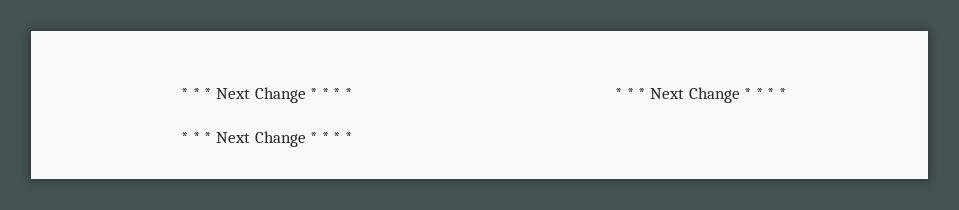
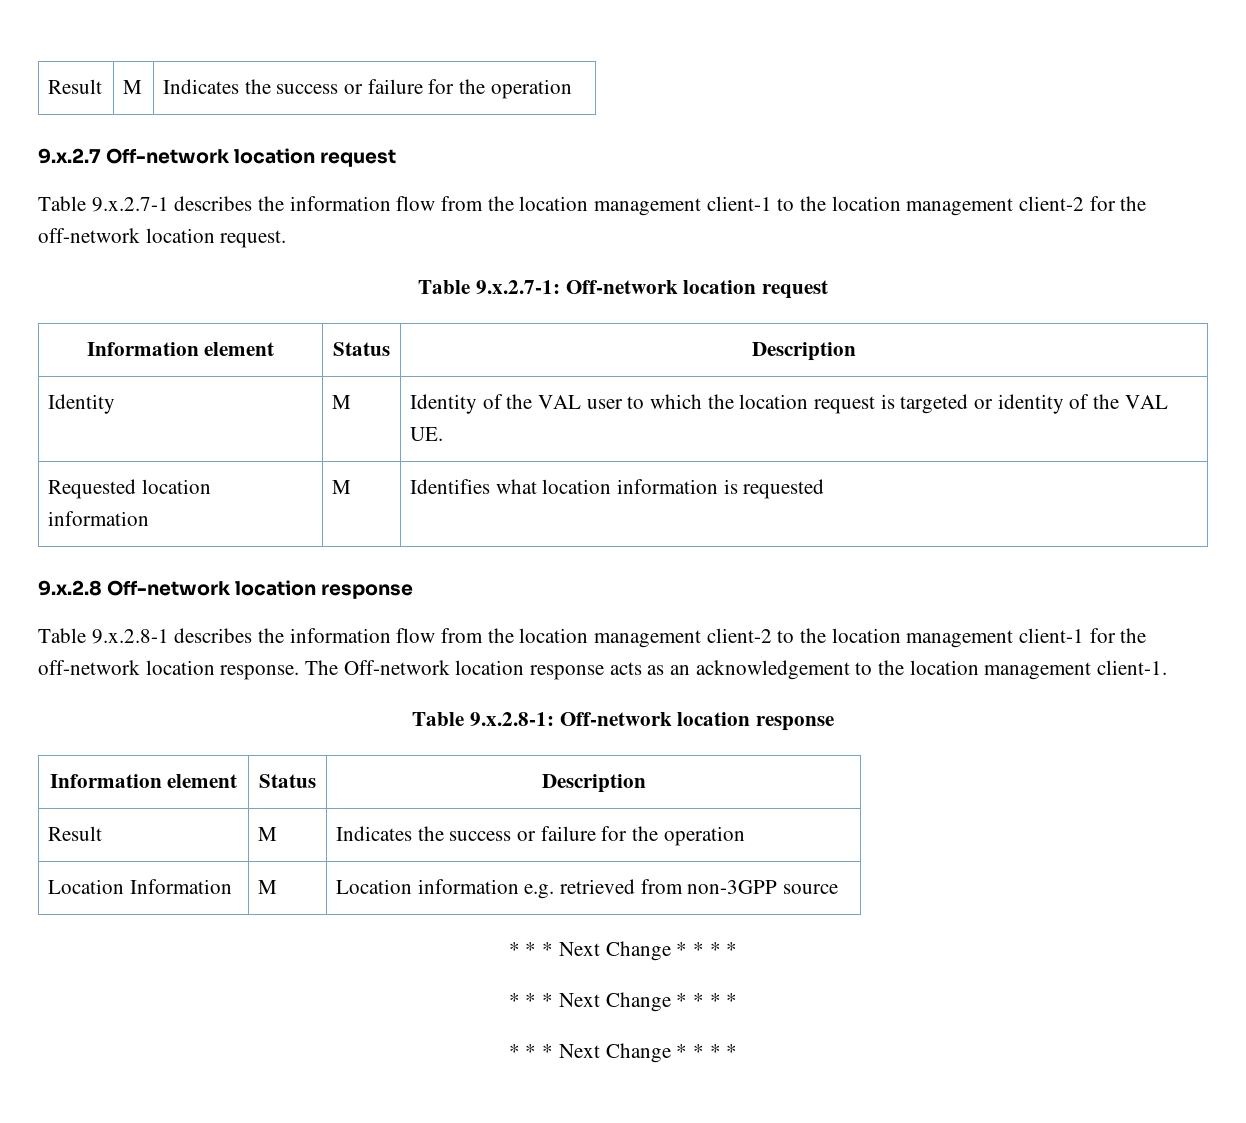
(181, 93) none -> [48,79,103,94] [123,80,143,94] [163,79,572,99] [38,148,397,167] [38,196,1147,216] [38,228,287,248] [418,280,828,299] [86,342,275,356] [333,342,390,356] [752,342,856,361] [48,394,116,414] [332,395,352,409] [410,394,1168,414] [410,427,444,441] [48,479,211,499] [48,511,150,526] [332,480,352,494] [410,479,825,499] [38,580,414,599] [38,628,1147,648] [38,660,1168,680] [412,712,834,731] [49,774,238,788] [259,774,316,788] [541,774,646,793] [48,826,103,841] [258,827,278,841] [336,826,745,846] [48,879,232,894] [258,880,278,894] [336,879,839,899] Result | M | Indicates the success or failure for the operation // 9.x.2.7 Off-network location request // Table 9.x.2.7-1 describes the information flow from the location management client-1 to the location management client-2 for the off-network location request. // Table 9.x.2.7-1: Off-network location request // Information element | Status | Description // Identity | M | Identity of the VAL user to which the location request is targeted or identity of the VAL UE. // Requested location information | M | Identifies what location information is requested // 9.x.2.8 Off-network location response // Table 9.x.2.8-1 describes the information flow from the location management client-2 to the location management client-1 for the off-network location response. The Off-network location response acts as an acknowledgement to the location management client-1. // Table 9.x.2.8-1: Off-network location response // Information element | Status | Description // Result | M | Indicates the success or failure for the operation // Location Information | M | Location information e.g. retrieved from non-3GPP source //

